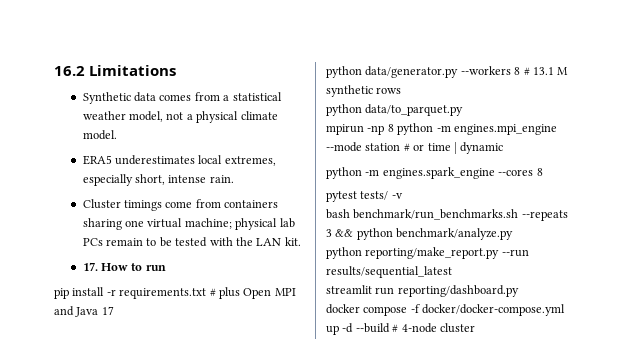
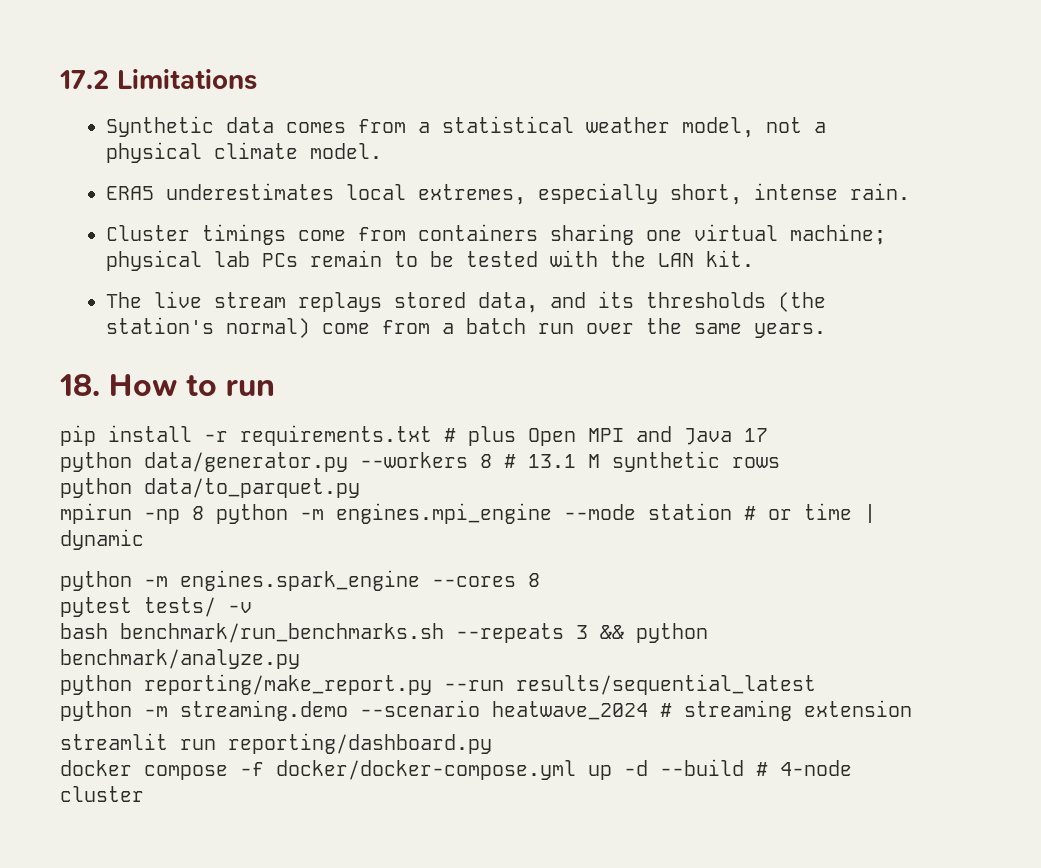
[54,66,85,76] 16.2 -> [59,70,109,89] 17.2
[82,262,98,271] 17. -> [106,291,827,313] [106,317,827,338] [59,374,100,396] The live stream replays stored data, and its thresholds (the station's normal) come from a batch run over the same years. // 18.
(452, 272) none -> [60,700,912,721] // python -m streaming.demo --scenario heatwave_2024 # streaming extension

